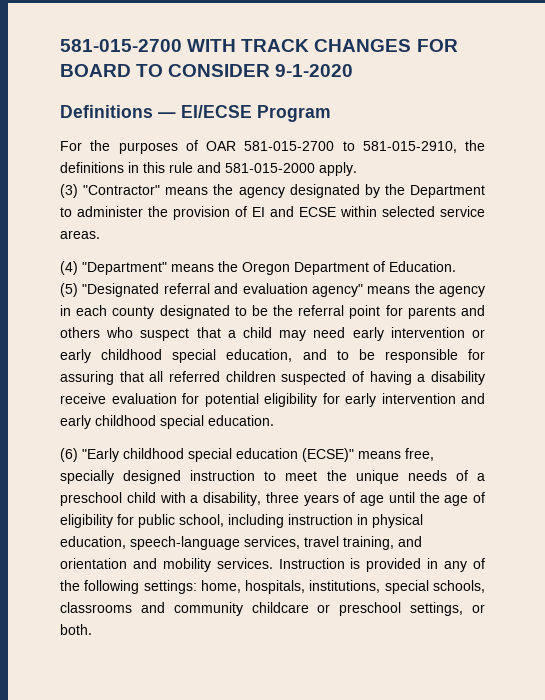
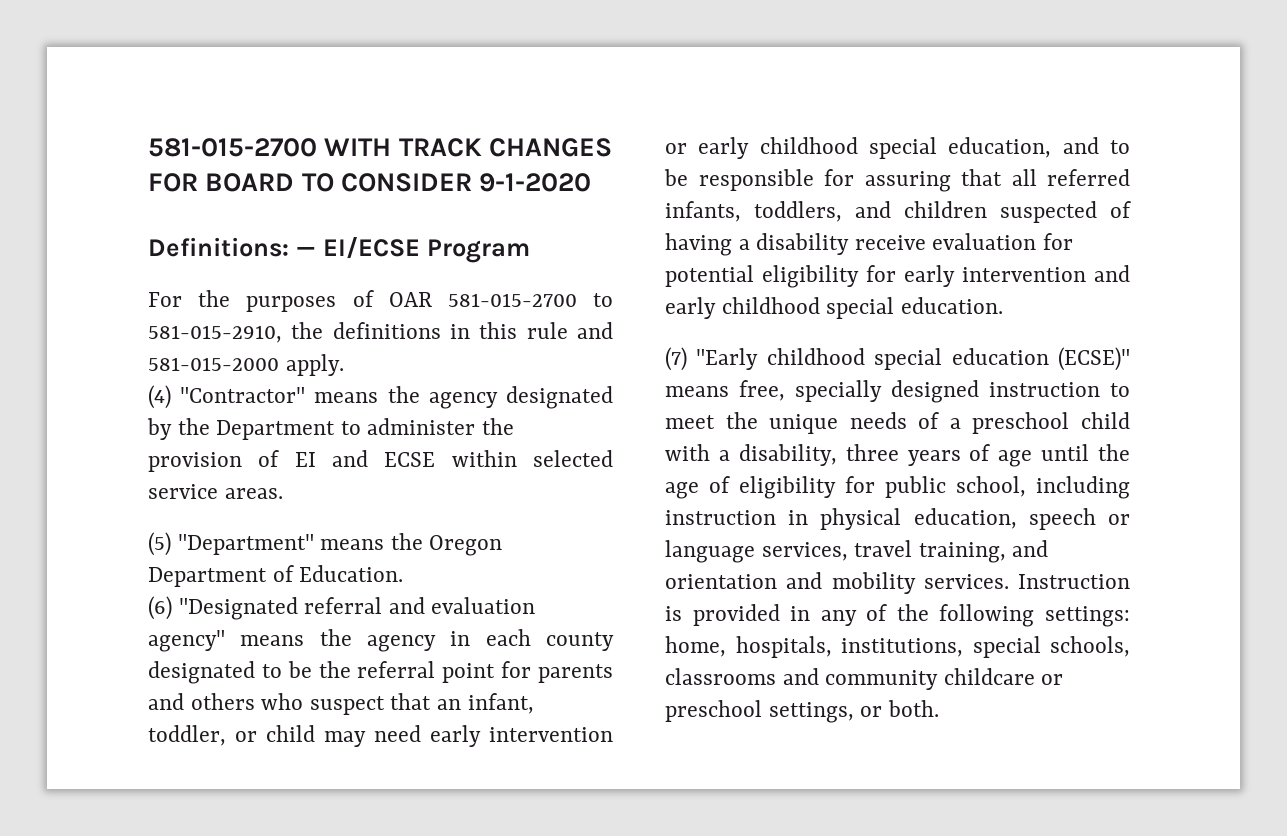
[60,105,153,118] Definitions -> [148,237,289,257] Definitions:
[60,184,78,198] (3) -> [148,385,171,409] (4)
[60,261,78,275] (4) -> [148,532,171,556] (5)
[60,283,78,297] (5) -> [148,596,172,620] (6)
[227,330,236,338] a -> [437,693,534,714] [148,725,257,746] an infant, toddler, or
(220, 376) none -> [665,201,891,222] infants, toddlers, and
[60,448,78,462] (6) -> [665,347,687,371] (7)
[130,536,240,550] speech-language -> [1028,508,1130,530] [665,540,755,563] speech or language

